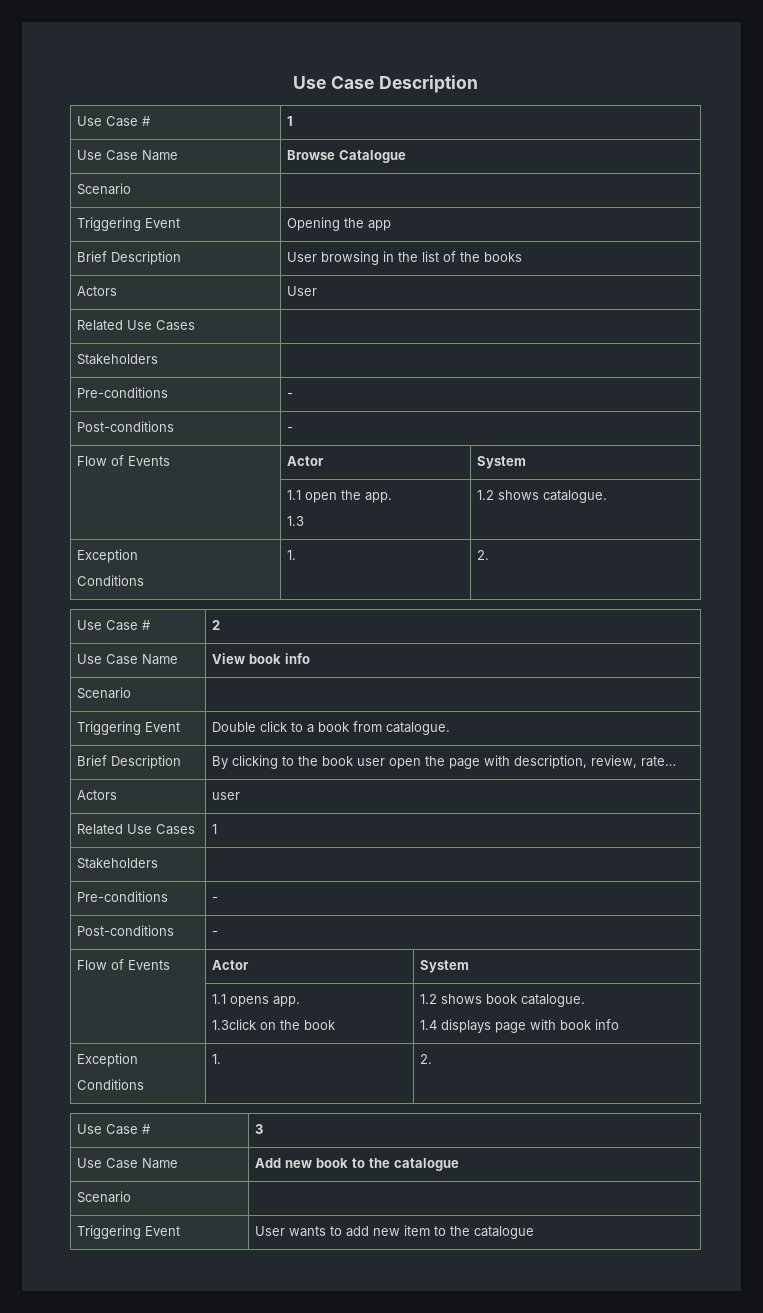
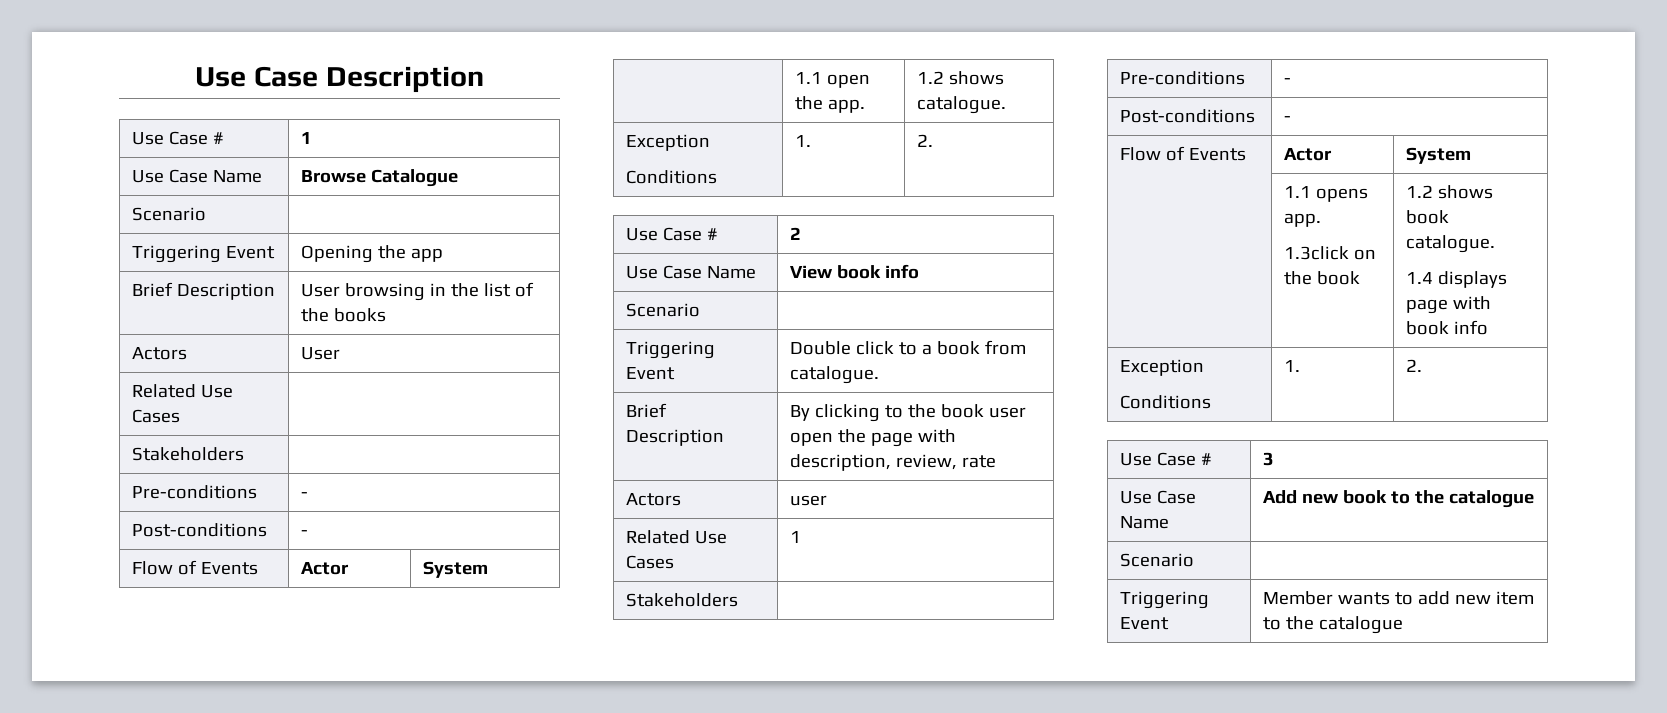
[286,516,304,526] // 1.3 -> (865, 106) none
[640,756,676,767] rate… -> [961,455,996,468] rate
[254,1226,285,1236] User -> [1262,591,1333,605] Member

